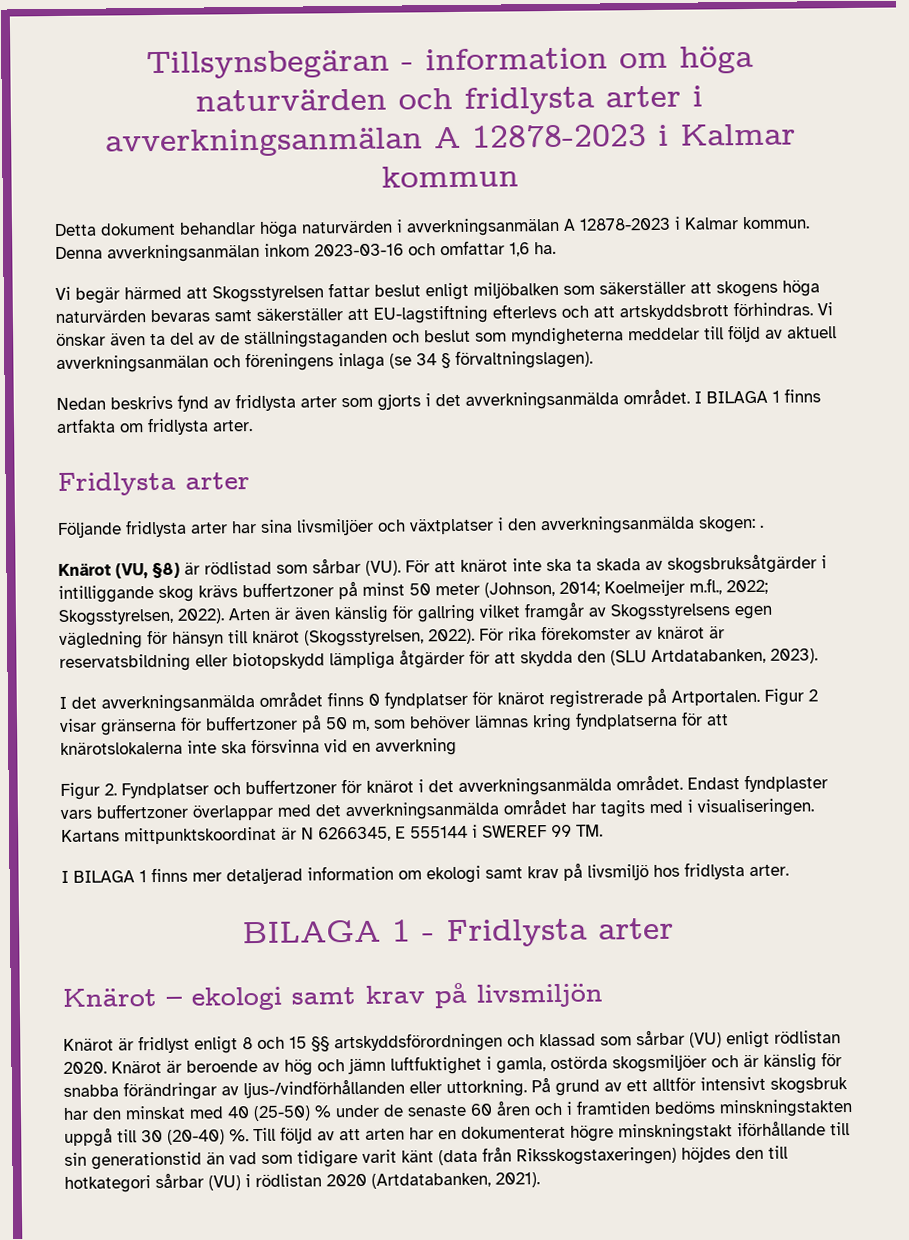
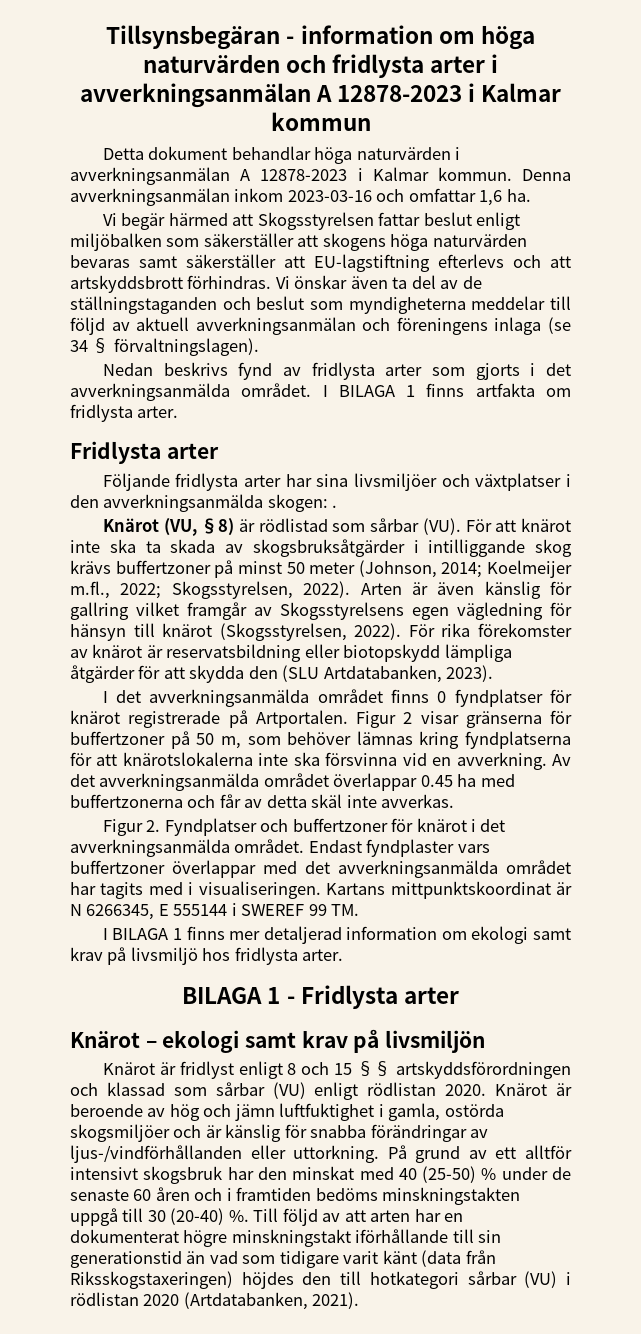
[375,737,457,756] avverkning -> [456,752,571,770] [70,773,515,791] [70,794,455,808] avverkning. Av det avverkningsanmälda området överlappar 0.45 ha med buffertzonerna och får av detta skäl inte avverkas.

